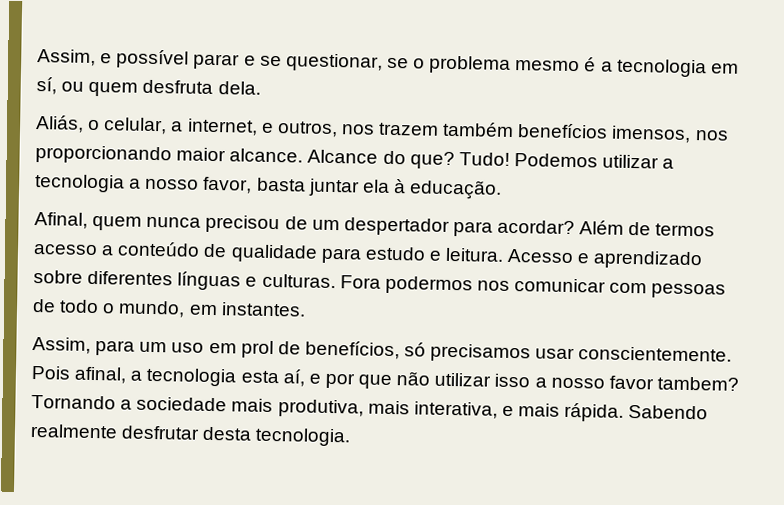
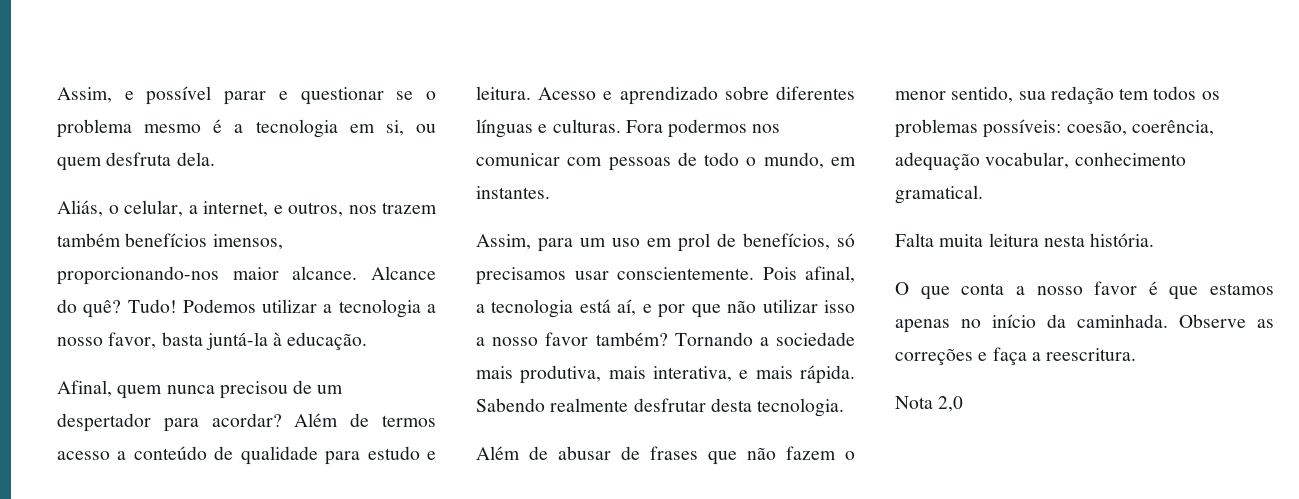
[259,53,383,72] se questionar, -> [300,87,384,105] questionar
[36,77,57,95] sí, -> [385,120,404,136] si,
[694,130,729,141] [35,145,172,165] nos proporcionando -> [57,266,219,285] proporcionando-nos
[409,151,455,170] que? -> [83,300,122,318] quê?
[307,178,390,197] juntar ela -> [205,332,268,350] juntá-la
[240,370,279,384] esta -> [579,299,611,313] está
[656,376,739,391] tambem? -> [595,332,668,346] também?
(352, 437) none -> [476,446,855,465] [895,86,1220,104] [895,119,1214,138] [895,152,1186,171] [895,185,983,204] [895,233,1155,247] [895,281,1274,300] [895,314,1274,333] [895,347,1137,365] [895,396,964,412] // Além de abusar de frases que não fazem o menor sentido, sua redação tem todos os problemas possíveis: coesão, coerência, adequação vocabular, conhecimento gramatical. // Falta muita leitura nesta história. // O que conta a nosso favor é que estamos apenas no início da caminhada. Observe as correções e faça a reescritura. // Nota 2,0

